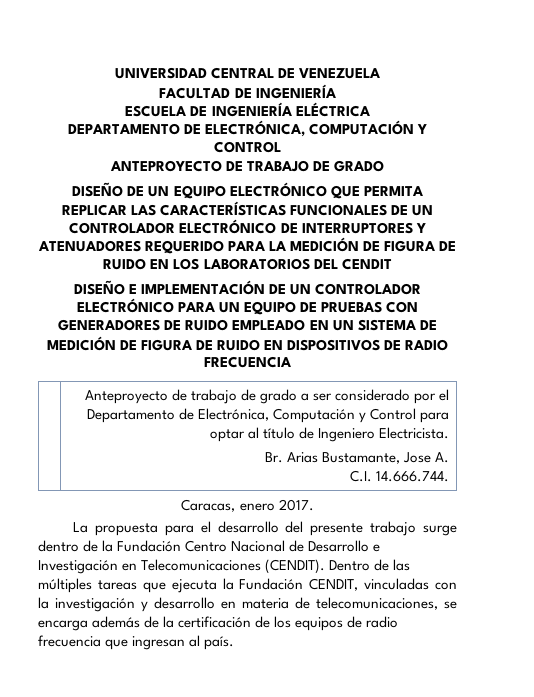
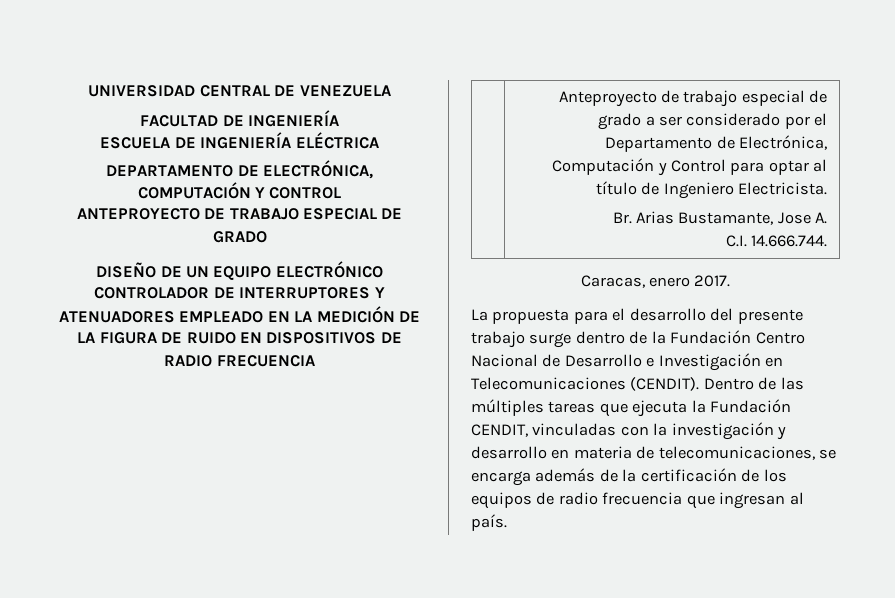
(309, 166) none -> [302,208,377,220] ESPECIAL
[330,185,423,199] [61,201,434,216] [69,219,277,234] QUE PERMITA REPLICAR LAS CARACTERÍSTICAS FUNCIONALES DE UN CONTROLADOR ELECTRÓNICO -> [94,287,210,299] CONTROLADOR
[144,240,265,254] REQUERIDO PARA -> [179,311,290,323] EMPLEADO EN
[384,240,457,252] [103,258,392,270] [73,280,422,295] [76,298,419,315] [58,319,437,331] [46,336,137,351] FIGURA DE RUIDO EN LOS LABORATORIOS DEL CENDIT // DISEÑO E IMPLEMENTACIÓN DE UN CONTROLADOR ELECTRÓNICO PARA UN EQUIPO DE PRUEBAS CON GENERADORES DE RUIDO EMPLEADO EN UN SISTEMA DE MEDICIÓN DE -> [77,332,96,343] LA
(238, 396) none -> [741,90,805,106] especial

